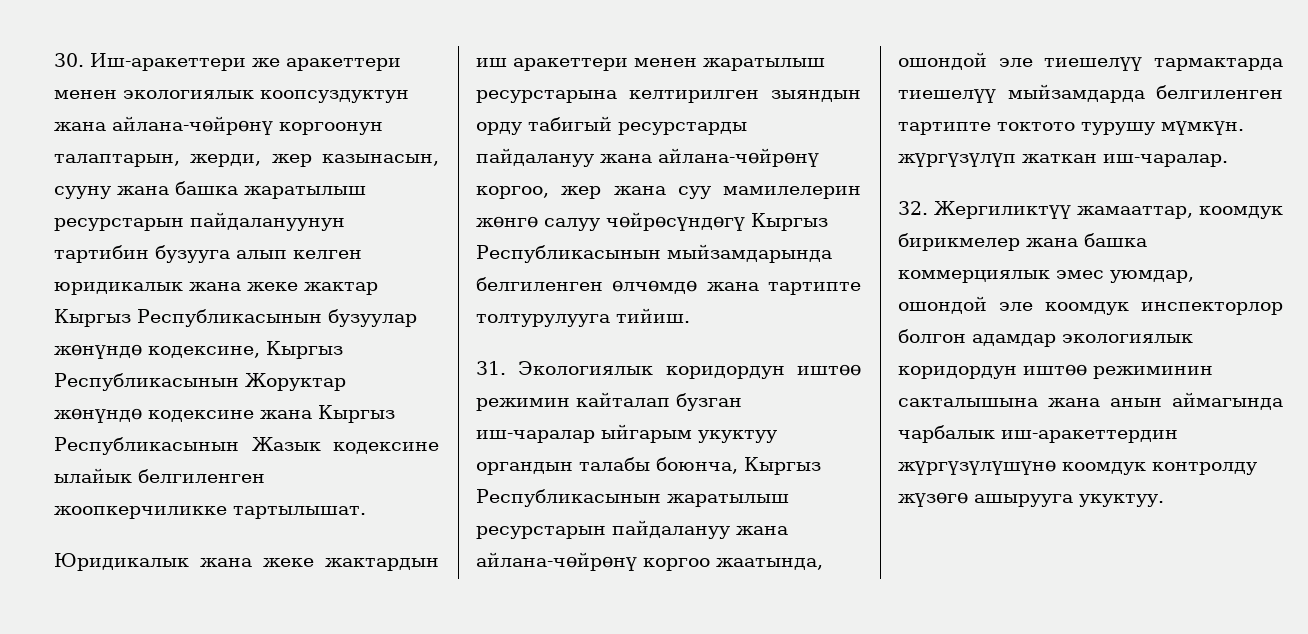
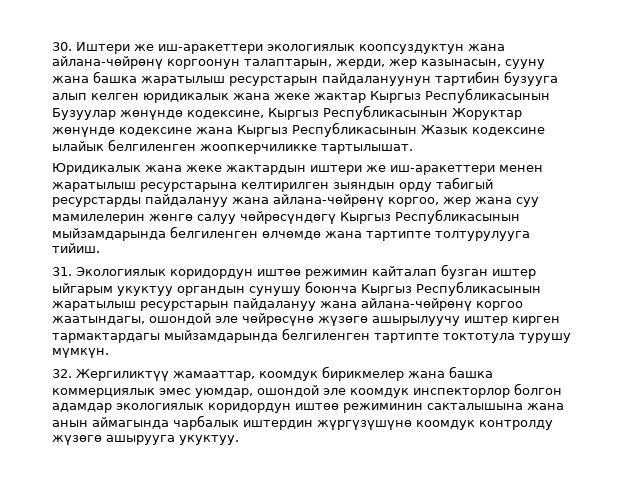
[90,53,401,71] [54,90,117,99] Иш-аракеттери же аракеттери менен -> [76,42,263,54] Иштери же иш-аракеттери
[328,309,417,327] бузуулар -> [52,108,116,120] Бузуулар
[476,58,628,71] иш аракеттери -> [310,165,495,175] иштери же иш-аракеттери
[476,430,595,443] иш-чаралар -> [492,269,536,279] иштер
[579,457,738,474] талабы боюнча, -> [249,281,357,296] сунушу боюнча
[716,558,823,570] [898,52,1283,71] [898,84,1145,103] жаатында, ошондой эле тиешелүү тармактарда тиешелүү мыйзамдарда -> [52,313,560,326] [52,330,278,343] жаатындагы, ошондой эле чөйрөсүнө жүзөгө ашырылуучу иштер кирген тармактардагы мыйзамдарында
[997,122,1075,131] токтото -> [443,333,515,343] токтотула
[898,153,1228,167] жүргүзүлүп жаткан иш-чаралар. -> (109, 353) none
[1001,430,1178,443] [898,460,1056,475] иш-аракеттердин жүргүзүлүшүнө -> [243,420,412,430] иштердин жүргүзүшүнө

